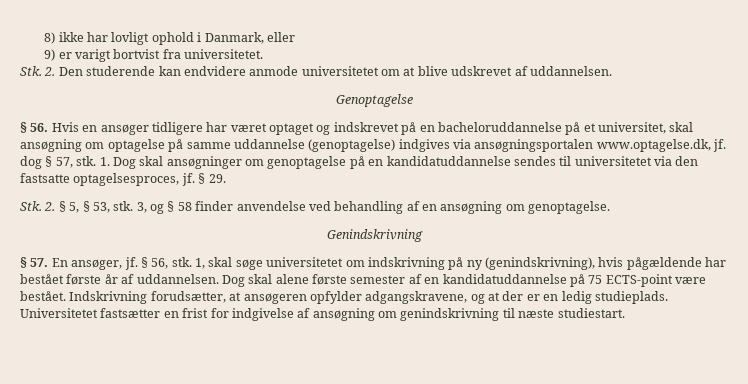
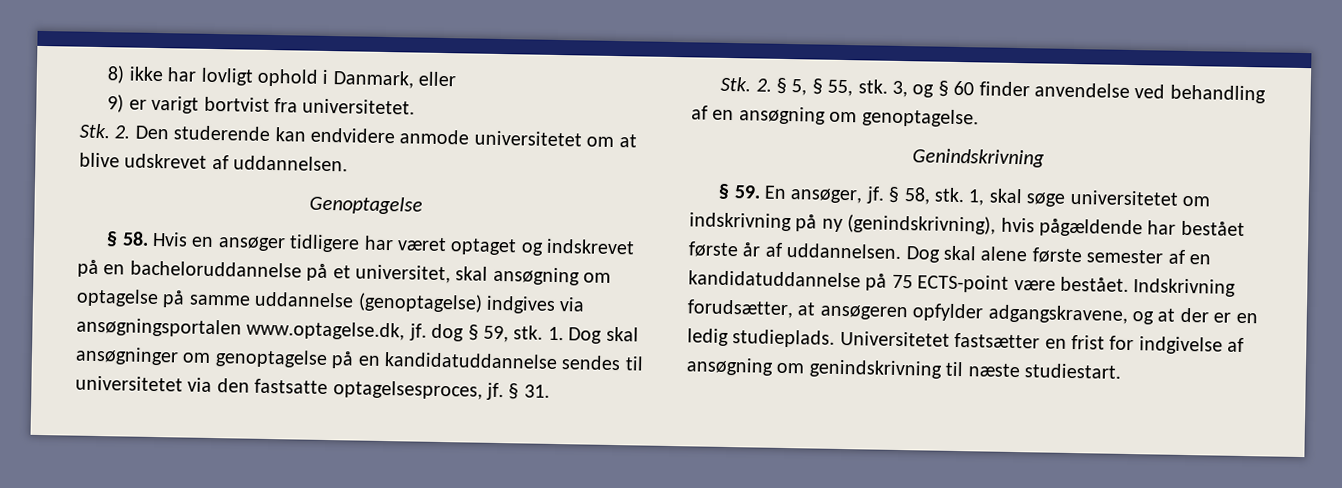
[30,123,49,132] 56. -> [121,231,149,246] 58.
[55,157,73,168] 57, -> [482,325,509,343] 59,
[208,174,226,183] 29. -> [523,384,550,398] 31.
[92,202,110,213] 53, -> [827,79,854,97] 55,
[177,202,192,211] 58 -> [953,80,975,96] 60
[30,258,49,267] 57. -> [733,185,761,199] 59.
[151,258,169,269] 56, -> [903,187,931,205] 58,

